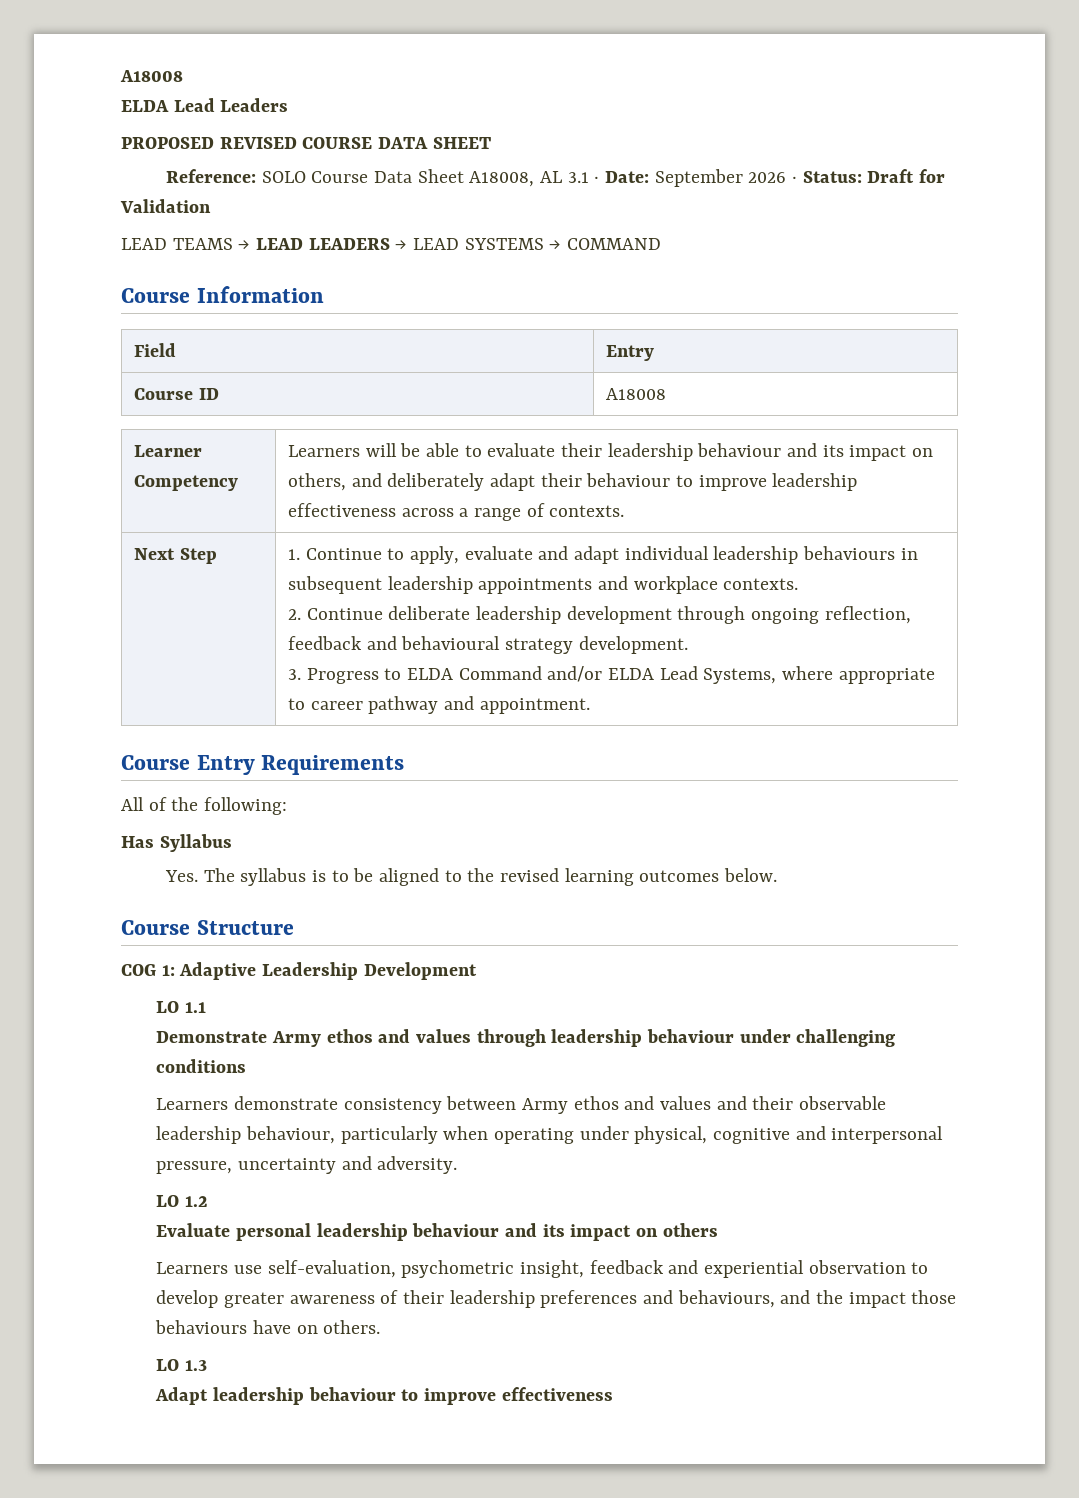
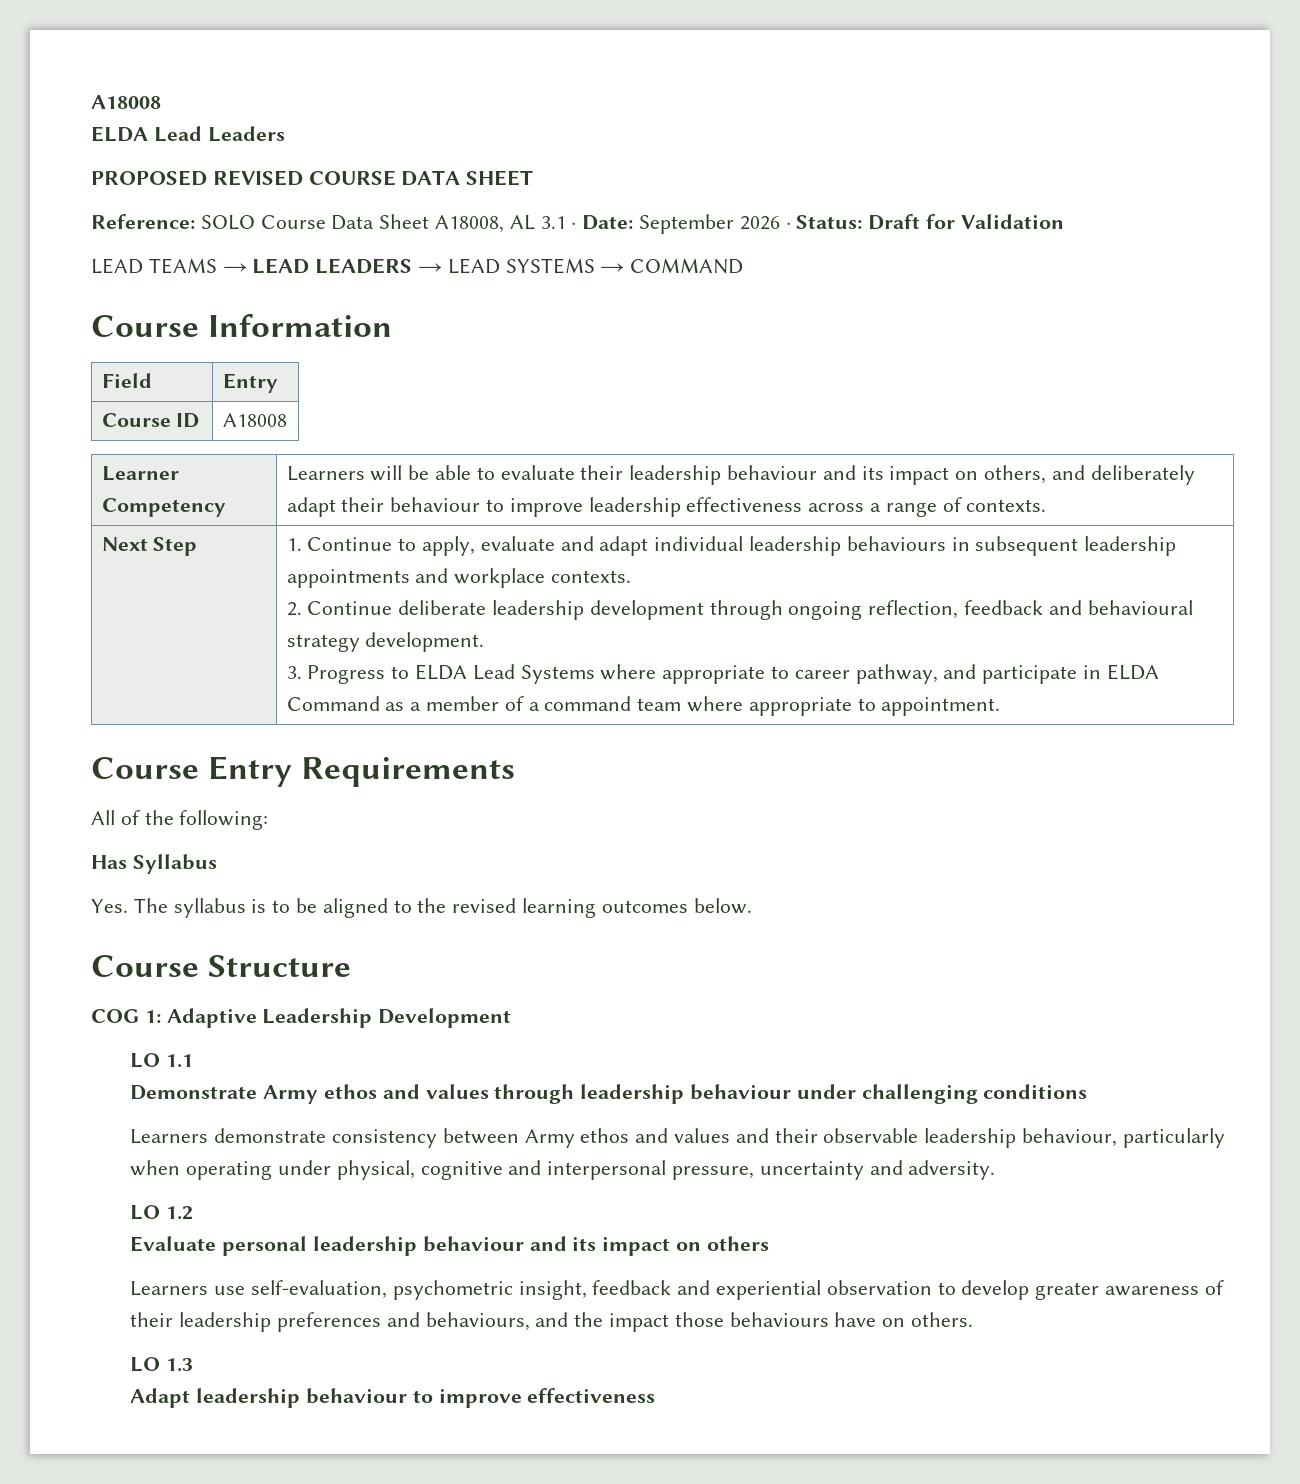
[458,666,935,684] [288,696,475,714] Command and/or ELDA Lead Systems, where appropriate to career pathway and -> [472,664,1159,684] [286,696,876,716] Lead Systems where appropriate to career pathway, and participate in ELDA Command as a member of a command team where appropriate to

